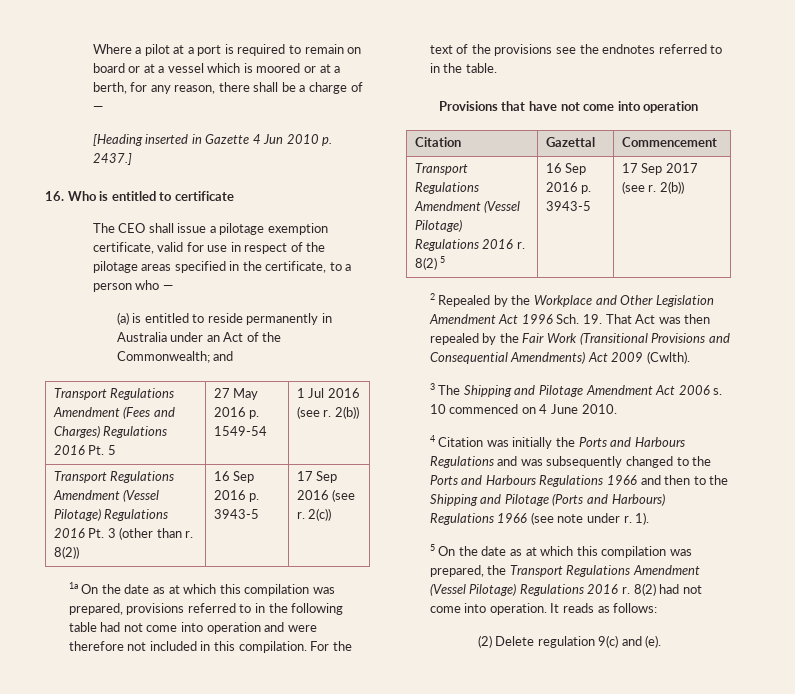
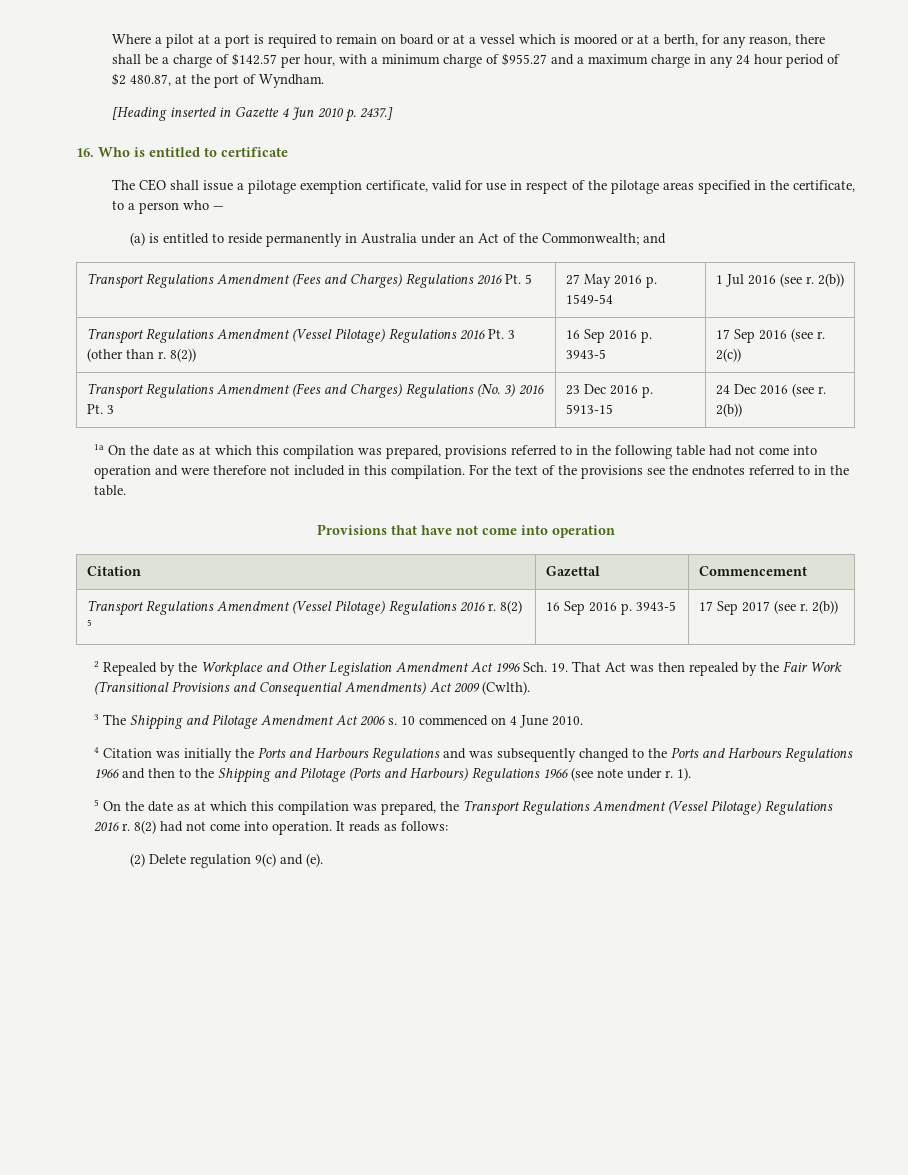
[92,106,103,111] — -> [231,53,840,68] [111,73,324,88] $142.57 per hour, with a minimum charge of $955.27 and a maximum charge in any 24 hour period of $2 480.87, at the port of Wyndham.
(332, 514) none -> [86,383,544,399] [86,404,114,414] [565,384,653,398] [565,404,613,414] [715,383,826,397] [715,403,742,417] // Transport Regulations Amendment (Fees and Charges) Regulations (No. 3) 2016 Pt. 3 | 23 Dec 2016 p. 5913-15 | 24 Dec 2016 (see r. 2(b))

